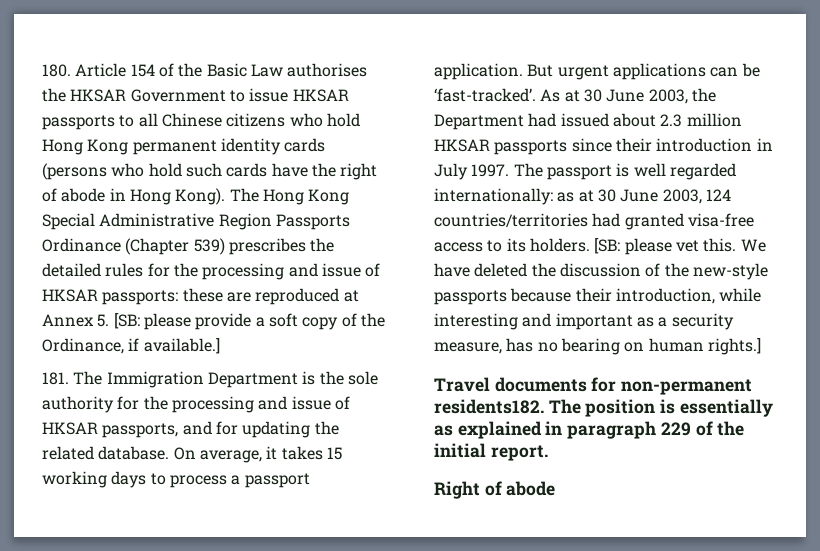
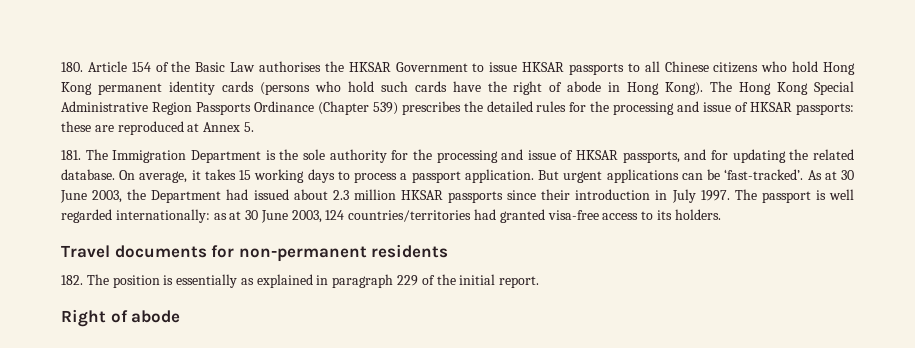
[113,313,385,330] [42,338,220,354] [SB: please provide a soft copy of the Ordinance, if available.] -> (254, 127) none
[594,238,766,255] [434,263,768,280] [434,288,762,305] [434,313,734,330] [434,338,761,355] [SB: please vet this. We have deleted the discussion of the new-style passports because their introduction, while interesting and important as a security measure, has no bearing on human rights.] -> (721, 214) none
[434,399,544,414] residents182. -> [371,244,449,258] [61,275,83,285] residents // 182.

